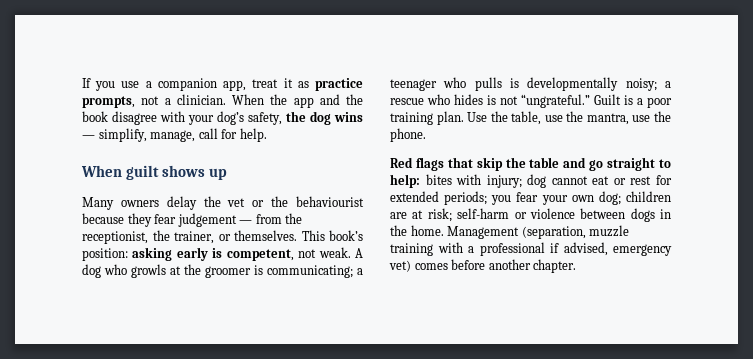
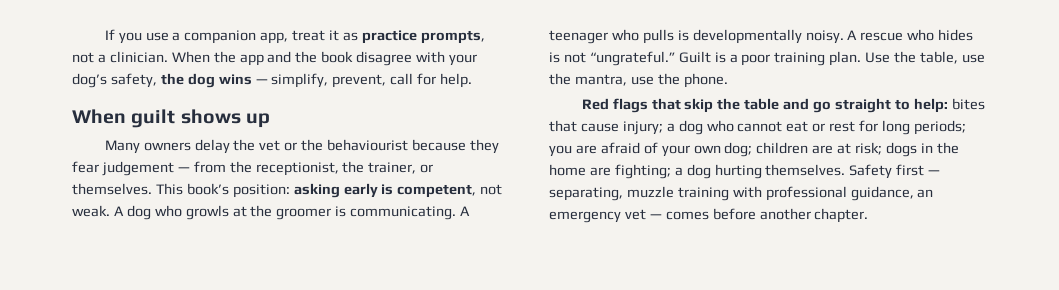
[150,130,196,142] manage, -> [332,74,387,88] prevent,
[267,265,363,278] communicating; a -> [350,206,471,220] communicating. A
[625,78,671,91] noisy; a -> [805,30,858,44] noisy. A
[456,174,547,188] with injury; dog -> [549,120,734,135] that cause injury; a dog who
[390,191,439,202] extended -> [882,120,911,135] long
[516,192,539,202] fear -> [575,142,658,154] are afraid of
[457,208,671,222] [390,225,630,239] [390,242,672,256] [389,260,411,272] self-harm or violence between dogs in the home. Management (separation, muzzle training with a professional if advised, emergency vet) -> [886,142,959,157] [549,164,941,179] [549,186,934,201] [549,209,662,223] dogs in the home are fighting; a dog hurting themselves. Safety first — separating, muzzle training with professional guidance, an emergency vet —

